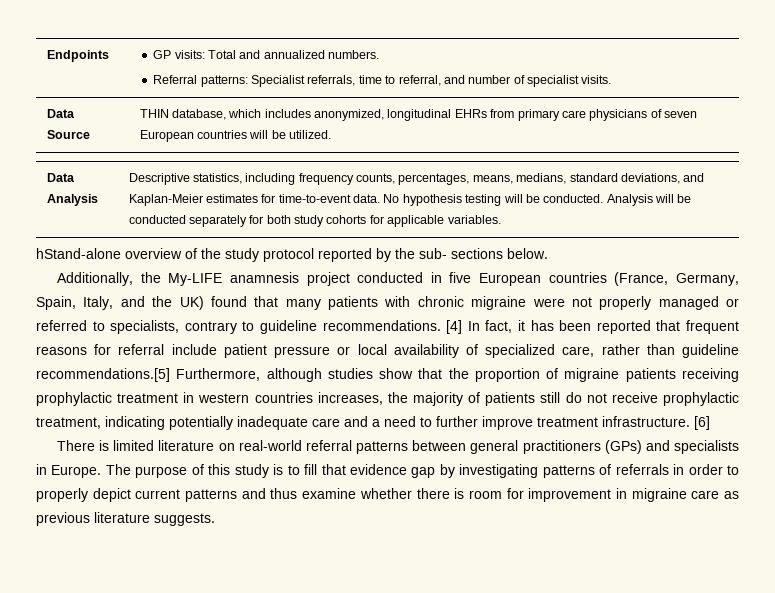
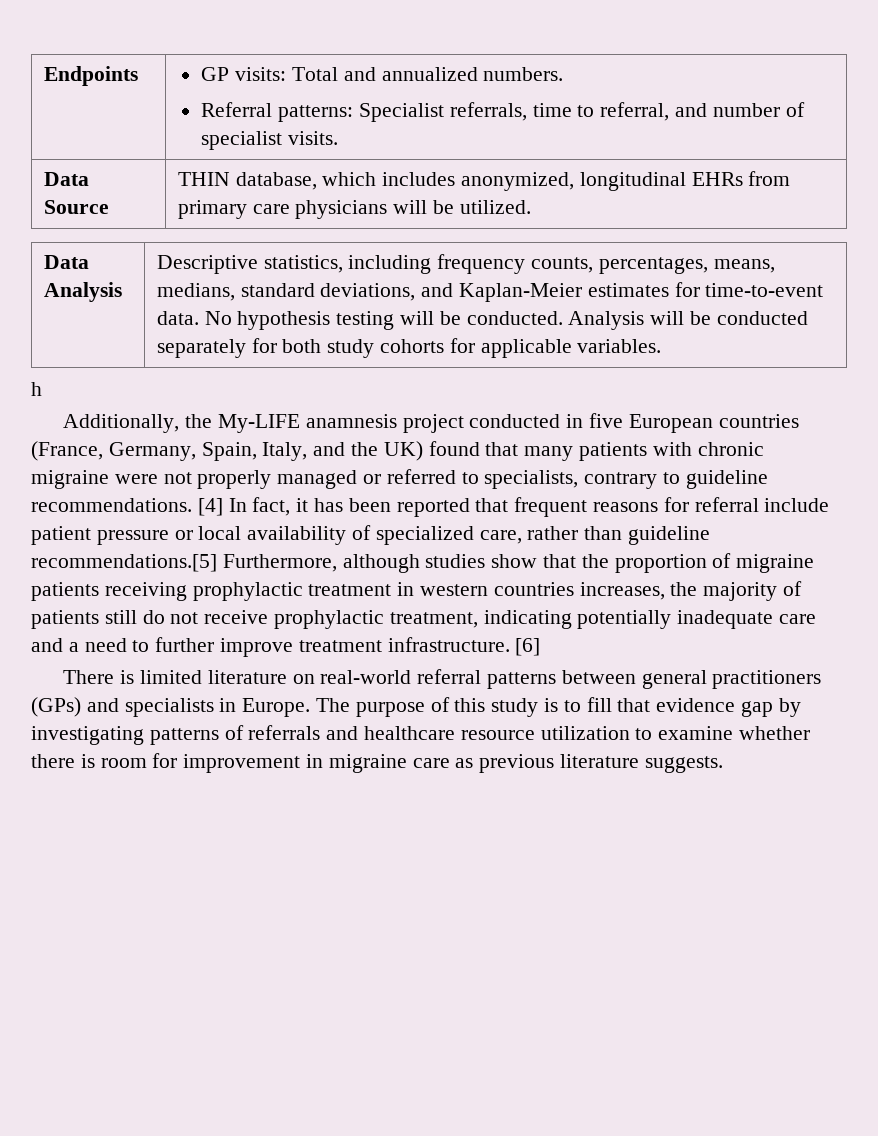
[650,109,698,118] [139,130,247,142] of seven European countries -> (388, 209) none
[36,248,548,262] hStand-alone overview of the study protocol reported by the sub- sections below. -> [31,382,42,396] h
[673,464,740,475] [36,488,298,502] in order to properly depict current patterns and thus -> [326,726,653,740] and healthcare resource utilization to

